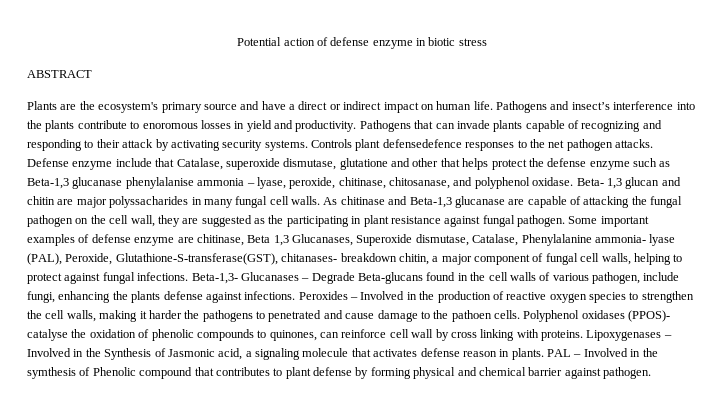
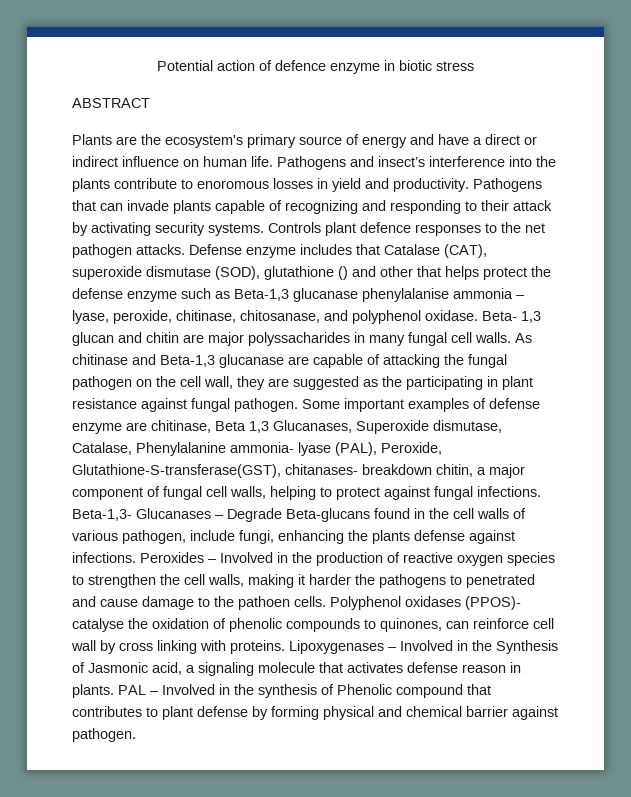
[330,37,370,46] defense -> [275,60,326,71] defence
(237, 107) none -> [346,134,407,148] of energy
[383,102,419,113] impact -> [122,156,179,167] influence
[382,139,462,148] defensedefence -> [360,222,411,233] defence
[115,158,388,170] include that Catalase, superoxide dismutase, glutatione -> [300,244,487,258] [72,266,348,280] includes that Catalase (CAT), superoxide dismutase (SOD), glutathione ()
[27,367,76,379] symthesis -> [258,684,317,698] synthesis

